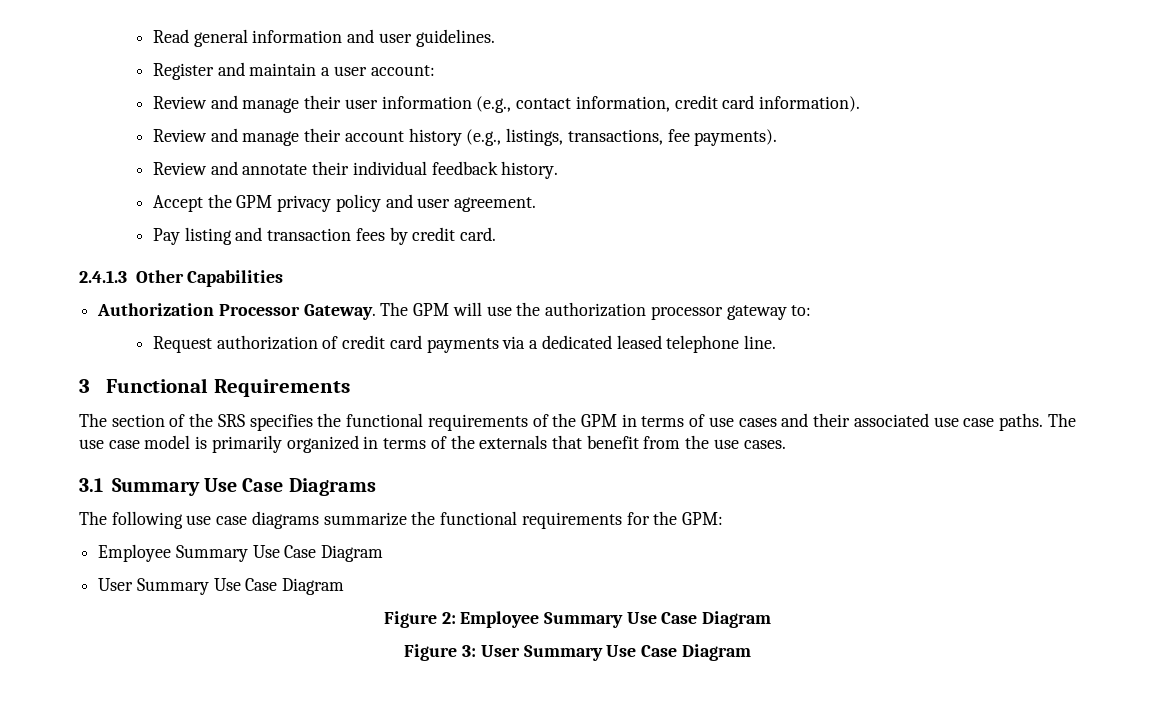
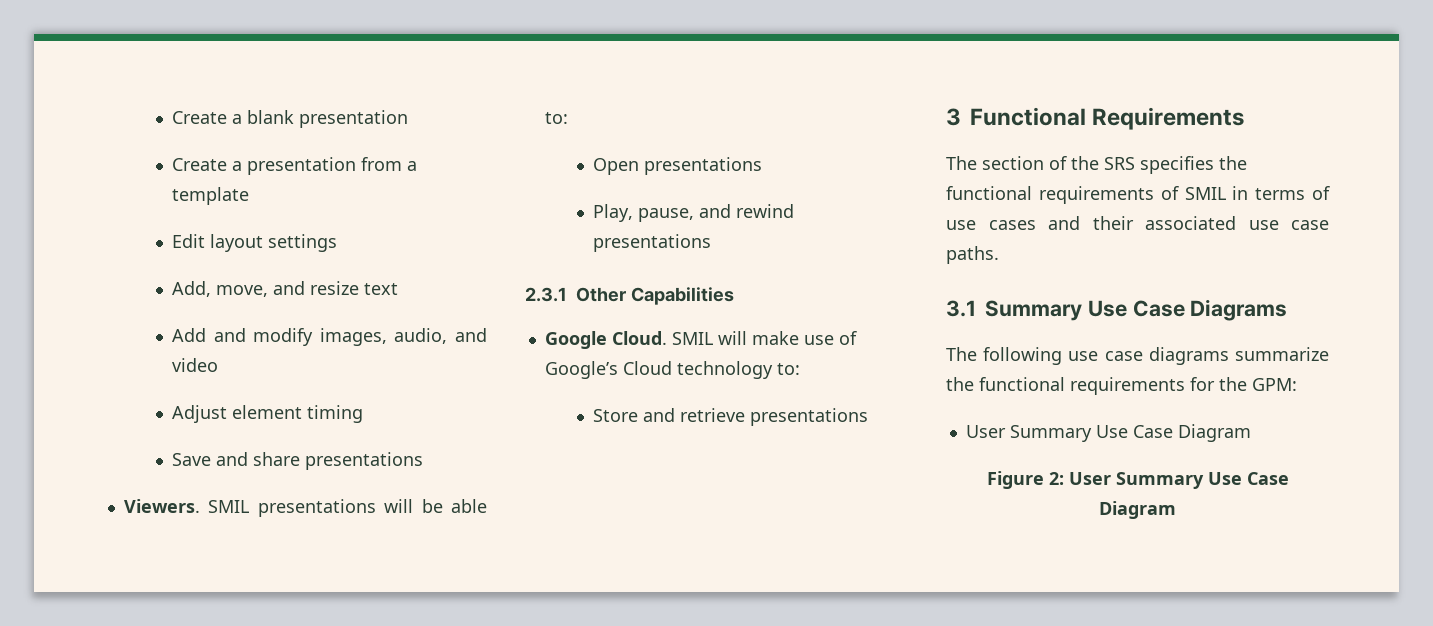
[153,29,495,47] [153,62,435,80] [153,95,860,113] [153,128,778,146] [153,161,559,179] [153,194,537,212] [153,227,497,245] [79,270,284,287] [97,302,812,320] [153,335,776,353] Read general information and user guidelines. // Register and maintain a user account: // Review and manage their user information (e.g., contact information, credit card information). // Review and manage their account history (e.g., listings, transactions, fee payments). // Review and annotate their individual feedback history. // Accept the GPM privacy policy and user agreement. // Pay listing and transaction fees by credit card. // 2.4.1.3 Other Capabilities // Authorization Processor Gateway. The GPM will use the authorization processor gateway to: // Request authorization of credit card payments via a dedicated leased telephone line. -> [172,110,409,128] [172,157,418,175] [172,187,250,205] [172,234,338,252] [172,281,399,297] [172,328,488,346] [172,358,219,372] [172,405,364,423] [172,452,424,470] [123,499,487,517] [544,112,568,124] [593,157,763,175] [593,204,795,222] [593,234,712,252] [525,287,734,305] [544,331,857,349] [544,361,800,379] [593,408,869,426] Create a blank presentation // Create a presentation from a template // Edit layout settings // Add, move, and resize text // Add and modify images, audio, and video // Adjust element timing // Save and share presentations // Viewers. SMIL presentations will be able to: // Open presentations // Play, pause, and rewind presentations // 2.3.1 Other Capabilities // Google Cloud. SMIL will make use of Google’s Cloud technology to: // Store and retrieve presentations
[552,413,617,427] the GPM -> [1184,187,1226,200] SMIL
[1047,413,1076,427] [79,435,786,453] The use case model is primarily organized in terms of the externals that benefit from the use cases. -> (999, 255) none
[98,544,384,562] // Employee Summary Use Case Diagram -> (1297, 384) none
[460,611,772,628] [404,644,477,661] Employee Summary Use Case Diagram // Figure 3: -> (1064, 478) none

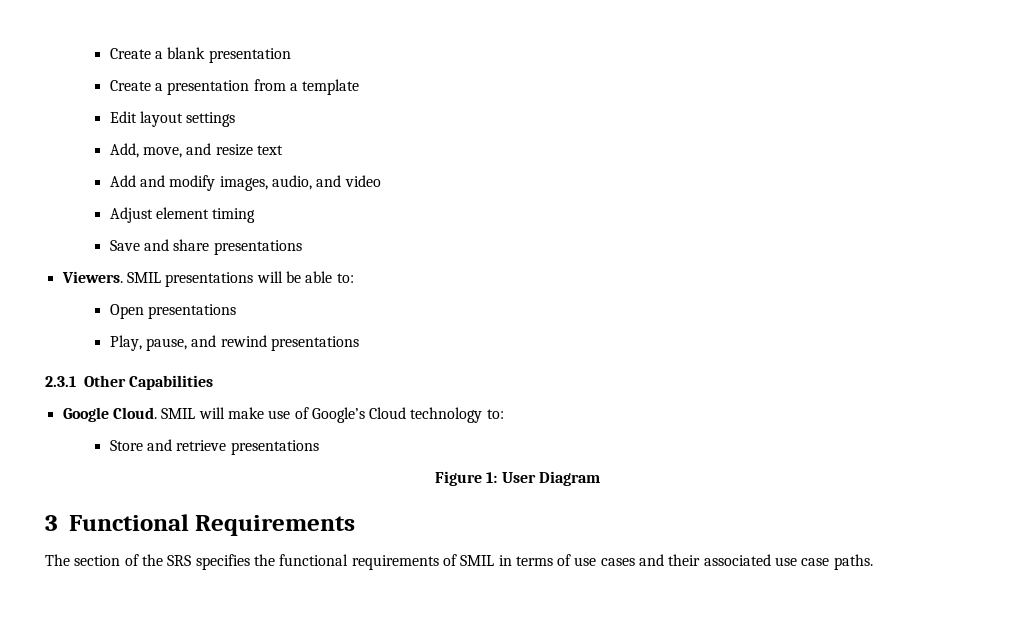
(869, 417) none -> [435,471,600,486] // Figure 1: User Diagram
[946,299,1288,321] [946,347,1329,365] [946,377,1297,395] [965,424,1251,442] [986,471,1289,489] [1099,501,1176,519] // 3.1 Summary Use Case Diagrams // The following use case diagrams summarize the functional requirements for the GPM: // User Summary Use Case Diagram // Figure 2: User Summary Use Case Diagram -> (873, 562) none

